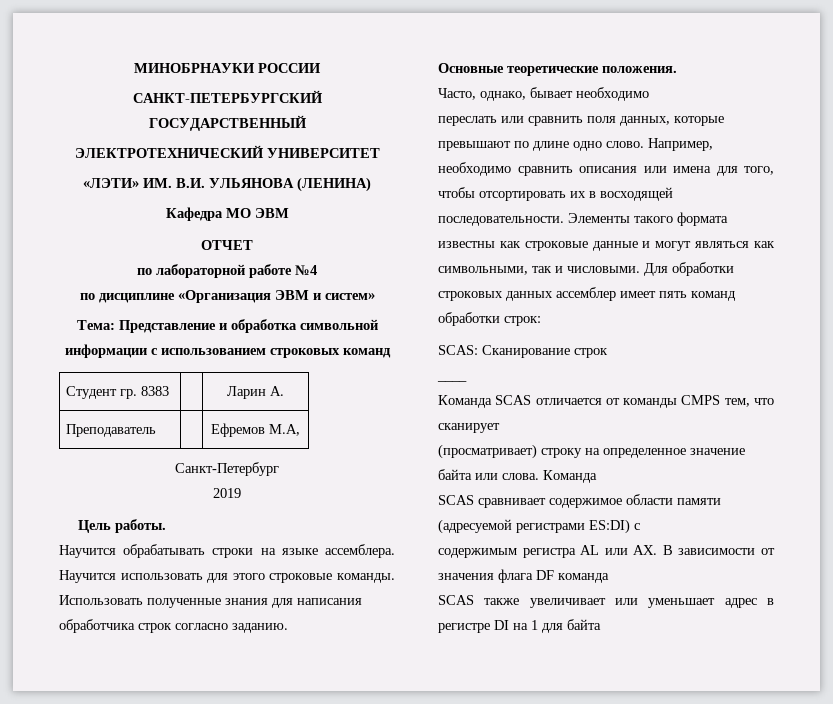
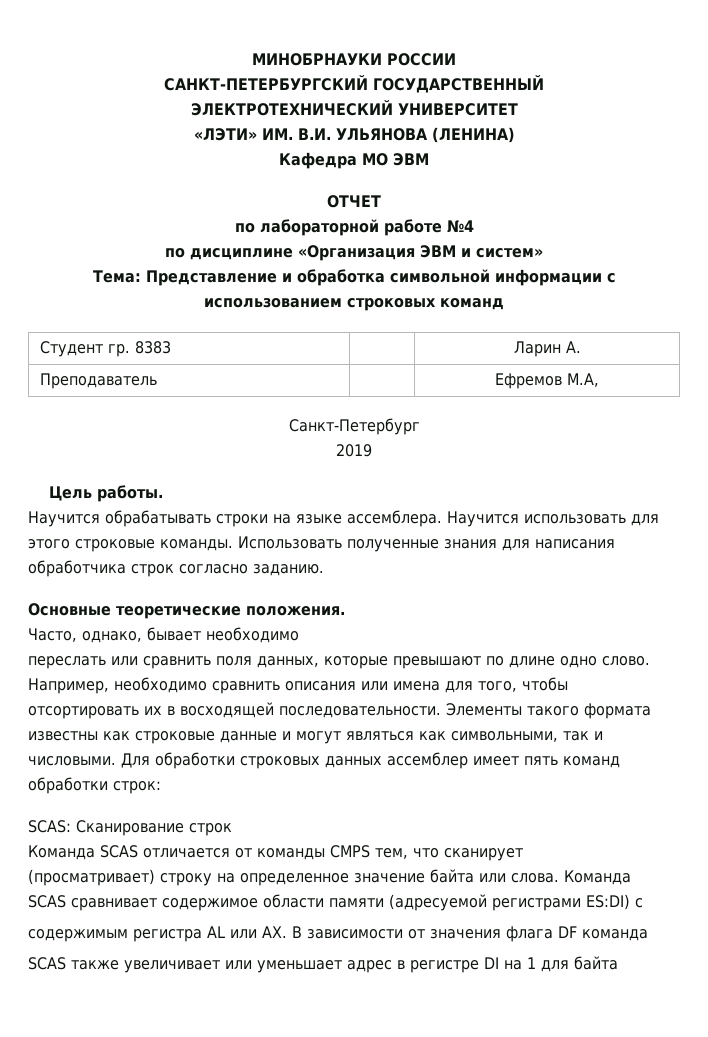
[437,380,467,382] // ____ -> (232, 829) none

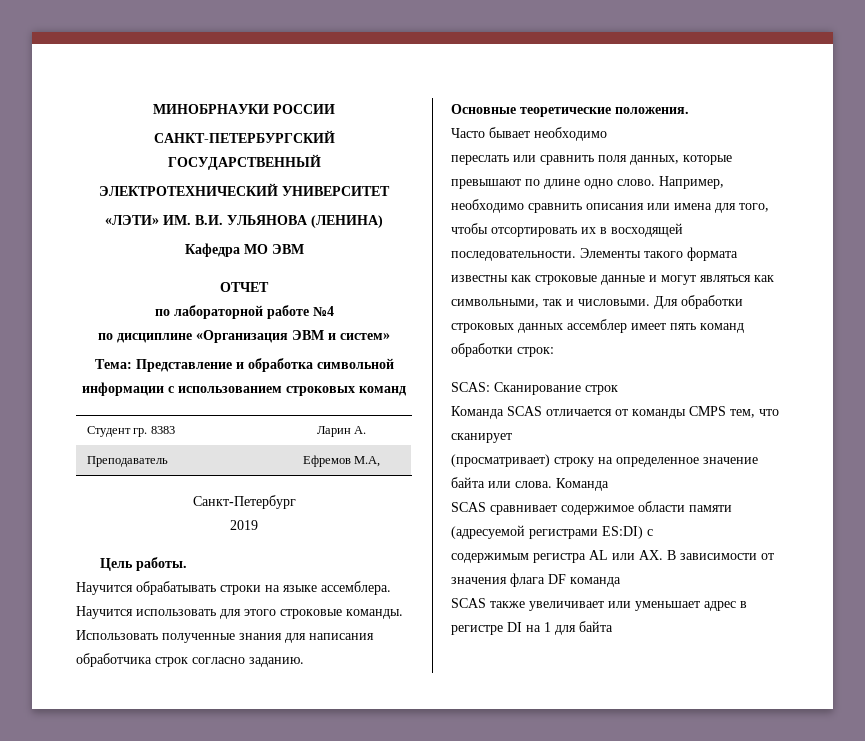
[28,628,142,643] Часто, однако, -> [451,128,485,138] Часто

